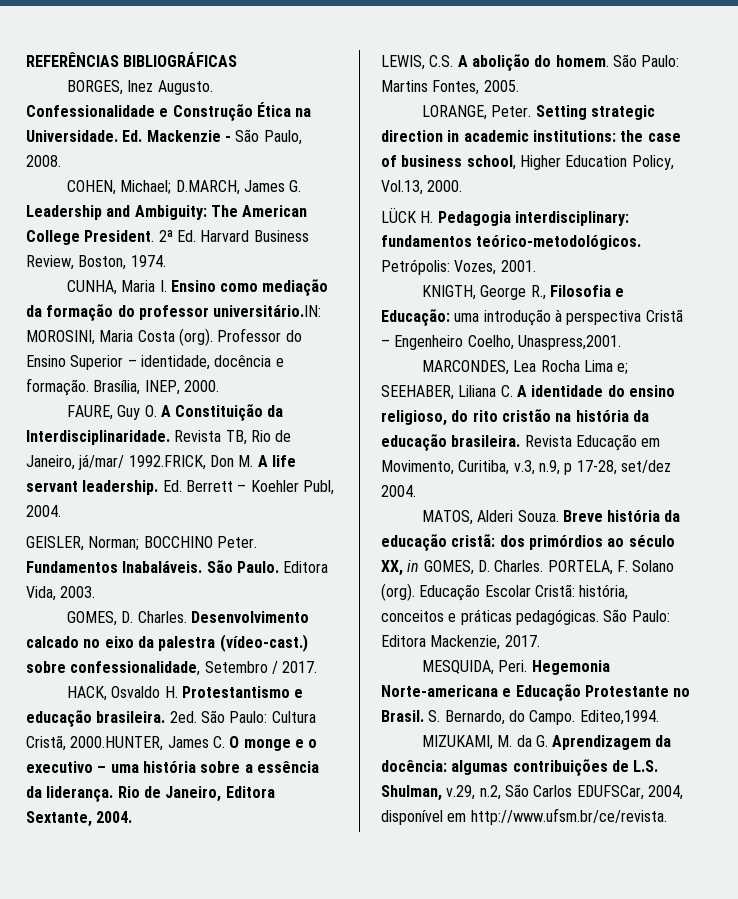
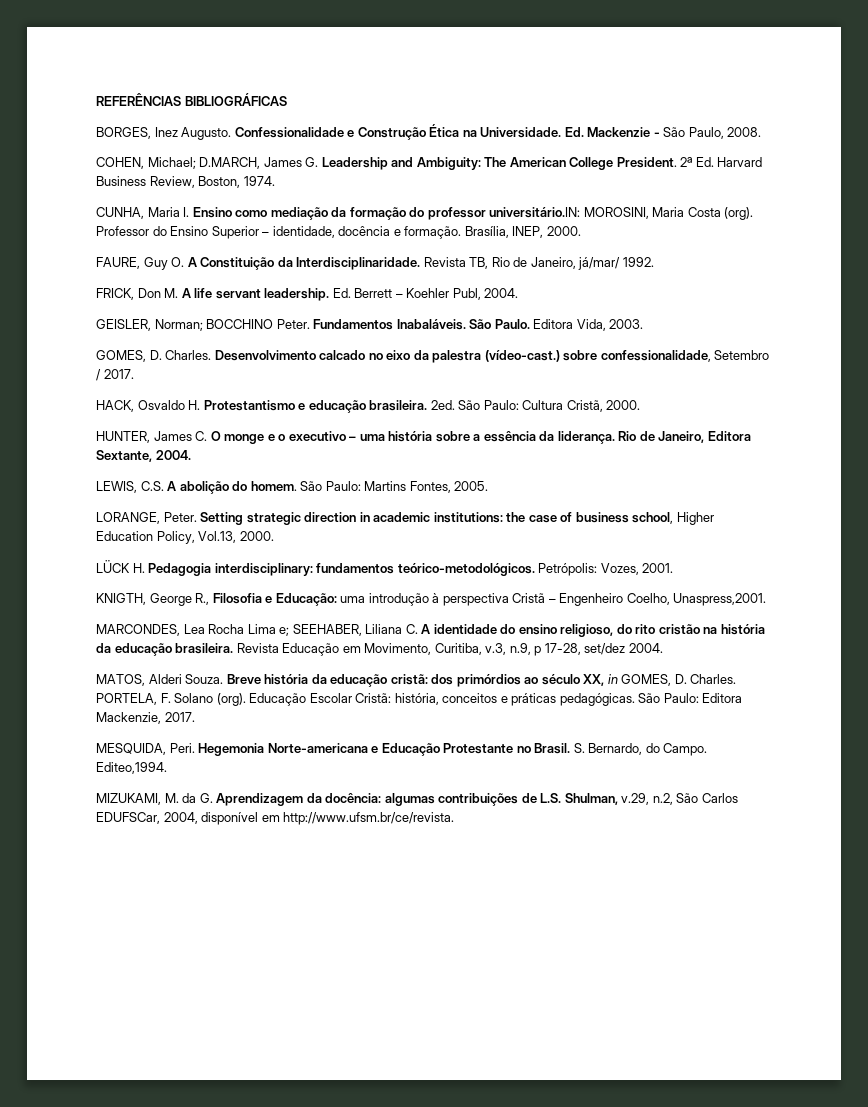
[128,455,206,470] 1992.FRICK, -> [622,257,654,267] [96,288,134,300] 1992. // FRICK,
[70,736,164,751] 2000.HUNTER, -> [606,400,641,410] [96,431,150,443] 2000. // HUNTER,

